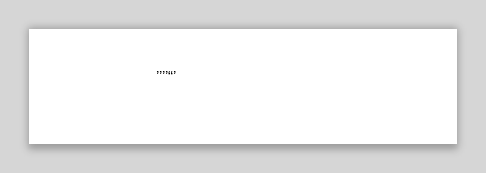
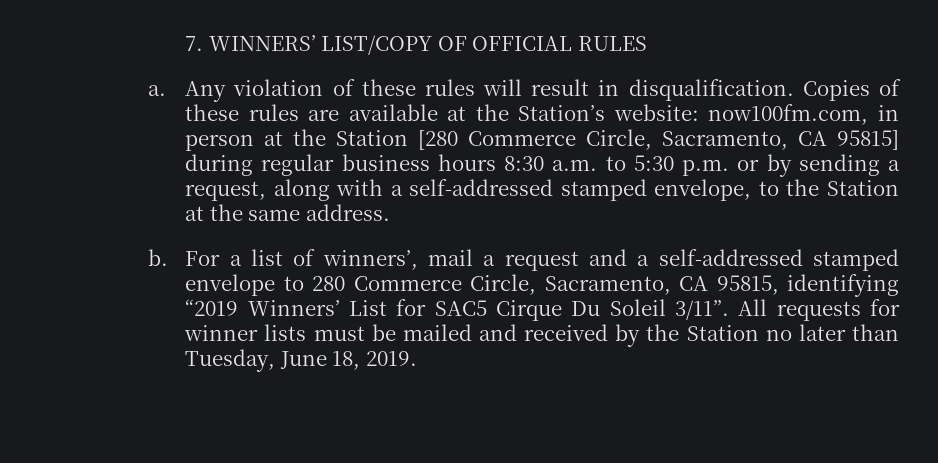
[155,71,176,81] ’’’’“’ -> [185,35,647,55] [147,79,901,102] [185,104,900,125] [185,129,900,151] [185,154,900,177] [185,179,900,201] [185,204,390,221] [147,249,899,271] [185,274,900,297] [185,299,900,321] [184,324,900,347] [185,349,417,372] 7. WINNERS’ LIST/COPY OF OFFICIAL RULES // a. Any violation of these rules will result in disqualification. Copies of these rules are available at the Station’s website: now100fm.com, in person at the Station [280 Commerce Circle, Sacramento, CA 95815] during regular business hours 8:30 a.m. to 5:30 p.m. or by sending a request, along with a self-addressed stamped envelope, to the Station at the same address. // b. For a list of winners’, mail a request and a self-addressed stamped envelope to 280 Commerce Circle, Sacramento, CA 95815, identifying “2019 Winners’ List for SAC5 Cirque Du Soleil 3/11”. All requests for winner lists must be mailed and received by the Station no later than Tuesday, June 18, 2019.

